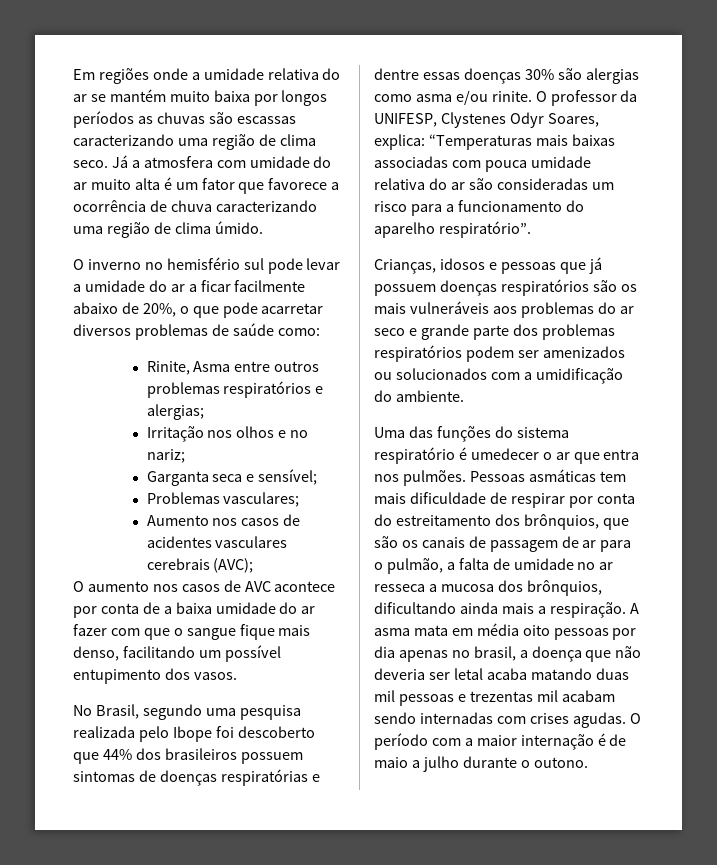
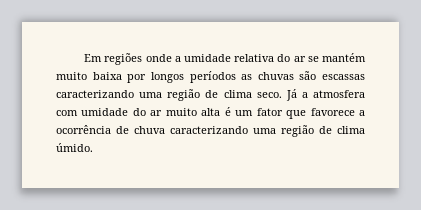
[73,257,341,274] [73,280,306,292] [73,302,324,318] [73,323,320,340] [146,361,320,375] [146,381,324,398] [146,404,204,420] [146,426,309,442] [146,449,185,463] [146,469,318,486] [146,492,300,507] [146,514,301,526] [146,536,288,548] [146,558,254,573] [73,580,336,592] [73,602,316,618] [73,624,311,640] [73,645,281,662] [73,668,237,684] [73,704,301,720] [73,726,315,742] [73,748,303,764] [73,769,320,786] [374,68,639,84] [374,90,638,106] [374,112,599,128] [374,134,615,150] [374,156,591,172] [374,178,614,190] [374,200,584,216] [374,221,531,238] [374,257,602,274] [374,279,637,296] [374,301,634,318] [374,324,615,340] [374,345,625,362] [374,368,623,384] [374,390,464,402] [374,426,569,442] [374,447,640,464] [374,469,626,486] [374,492,635,508] [374,514,629,530] [374,536,632,552] [374,558,614,574] [374,580,602,596] [374,602,639,618] [374,623,637,640] [374,646,642,662] [374,668,629,680] [374,690,615,706] [374,712,641,728] [374,733,627,750] [374,756,588,772] // O inverno no hemisfério sul pode levar a umidade do ar a ficar facilmente abaixo de 20%, o que pode acarretar diversos problemas de saúde como: // Rinite, Asma entre outros problemas respiratórios e alergias; // Irritação nos olhos e no nariz; // Garganta seca e sensível; // Problemas vasculares; // Aumento nos casos de acidentes vasculares cerebrais (AVC); // O aumento nos casos de AVC acontece por conta de a baixa umidade do ar fazer com que o sangue fique mais denso, facilitando um possível entupimento dos vasos. // No Brasil, segundo uma pesquisa realizada pelo Ibope foi descoberto que 44% dos brasileiros possuem sintomas de doenças respiratórias e dentre essas doenças 30% são alergias como asma e/ou rinite. O professor da UNIFESP, Clystenes Odyr Soares, explica: “Temperaturas mais baixas associadas com pouca umidade relativa do ar são consideradas um risco para a funcionamento do aparelho respiratório”. // Crianças, idosos e pessoas que já possuem doenças respiratórios são os mais vulneráveis aos problemas do ar seco e grande parte dos problemas respiratórios podem ser amenizados ou solucionados com a umidificação do ambiente. // Uma das funções do sistema respiratório é umedecer o ar que entra nos pulmões. Pessoas asmáticas tem mais dificuldade de respirar por conta do estreitamento dos brônquios, que são os canais de passagem de ar para o pulmão, a falta de umidade no ar resseca a mucosa dos brônquios, dificultando ainda mais a respiração. A asma mata em média oito pessoas por dia apenas no brasil, a doença que não deveria ser letal acaba matando duas mil pessoas e trezentas mil acabam sendo internadas com crises agudas. O período com a maior internação é de maio a julho durante o outono. -> (93, 147) none

